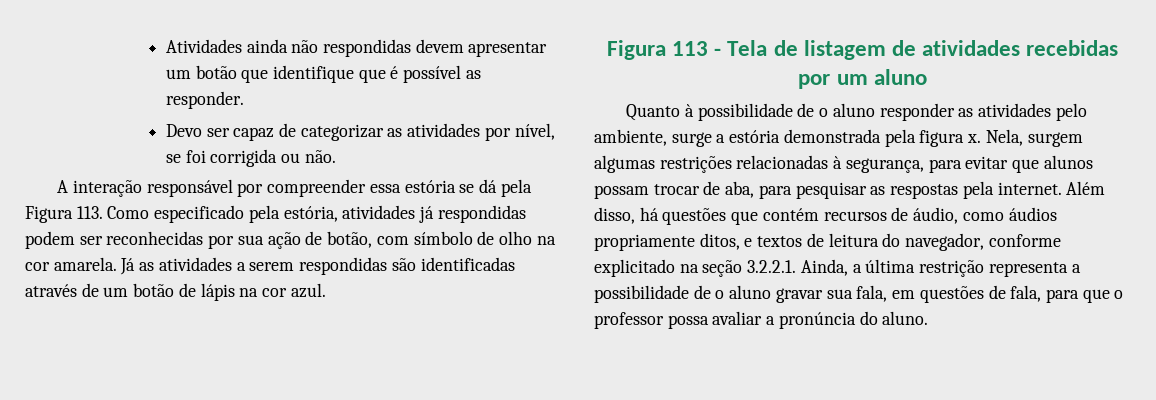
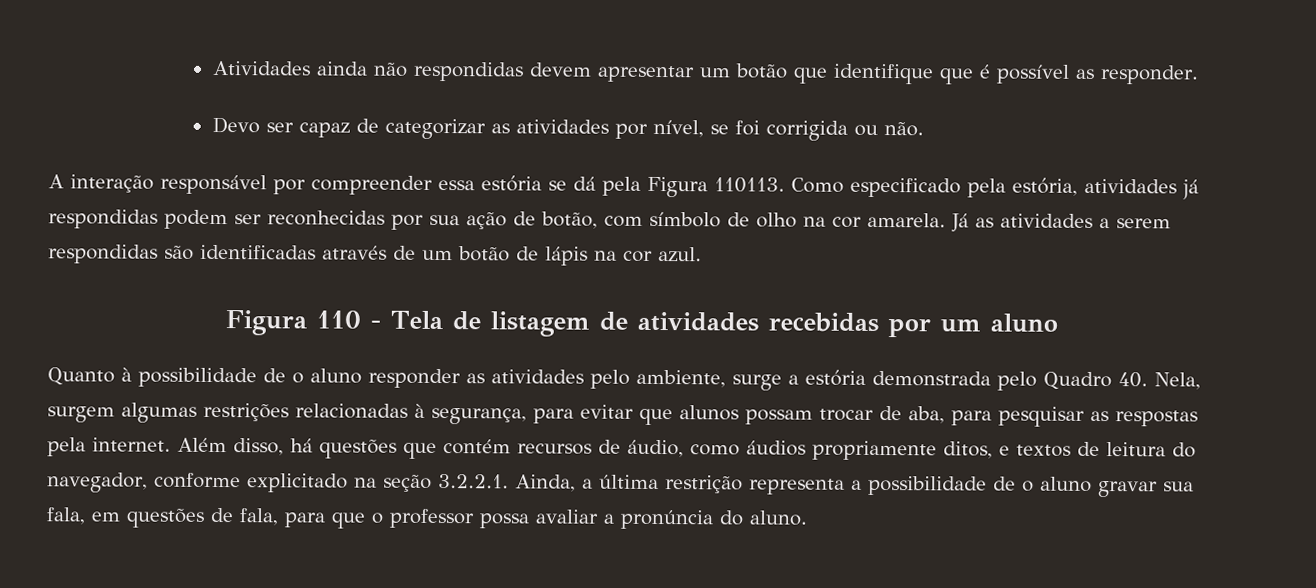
[76,206,103,219] 113. -> [714,177,785,193] 110113.
[671,41,708,56] 113 -> [316,310,362,329] 110
[884,129,982,147] pela figura x. -> [997,371,1148,391] pelo Quadro 40.

